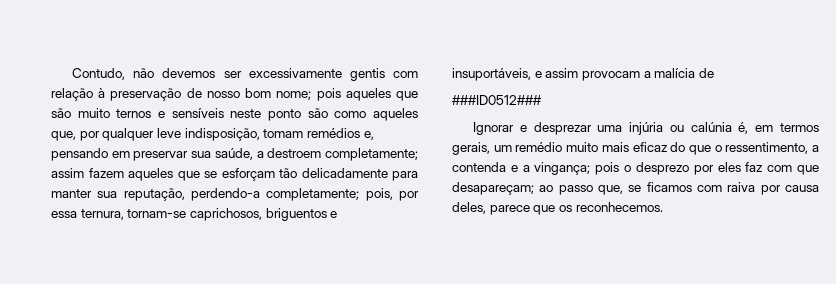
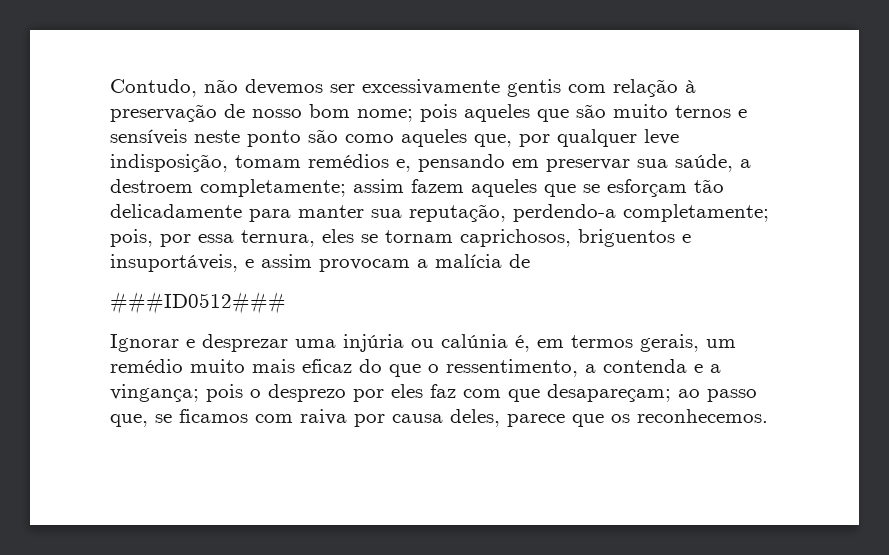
[127,209,187,218] tornam-se -> [322,229,453,243] eles se tornam

